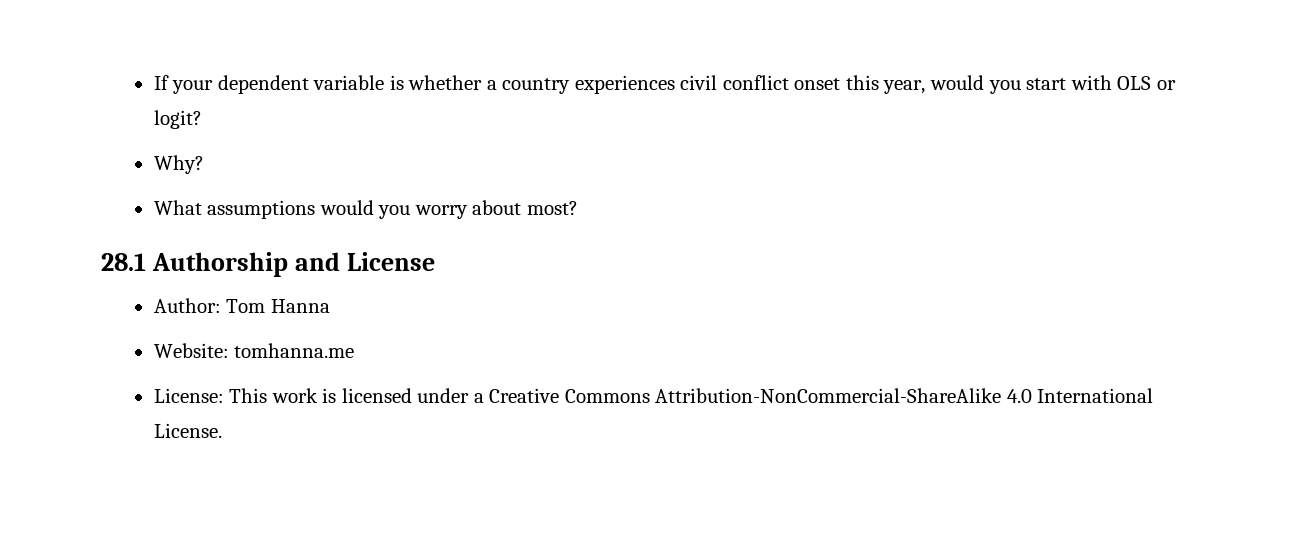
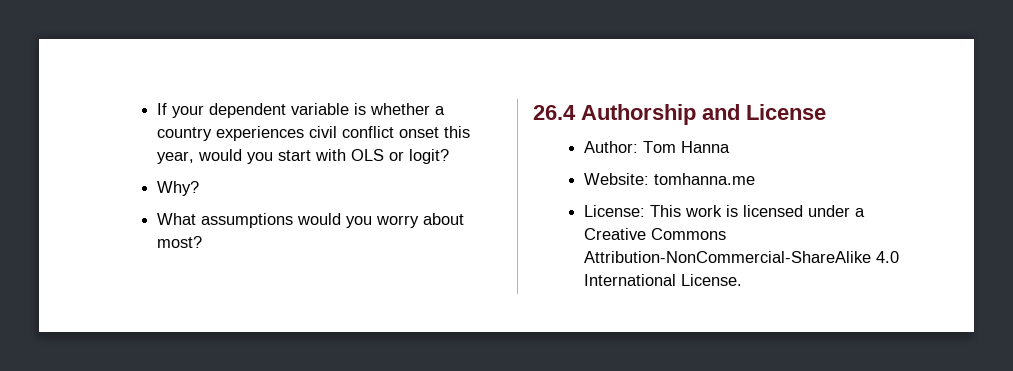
[101,253,146,271] 28.1 -> [533,105,576,120] 26.4

